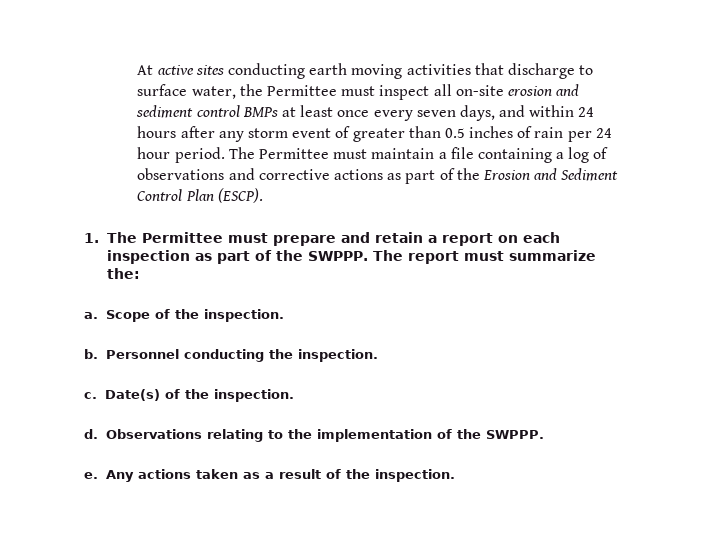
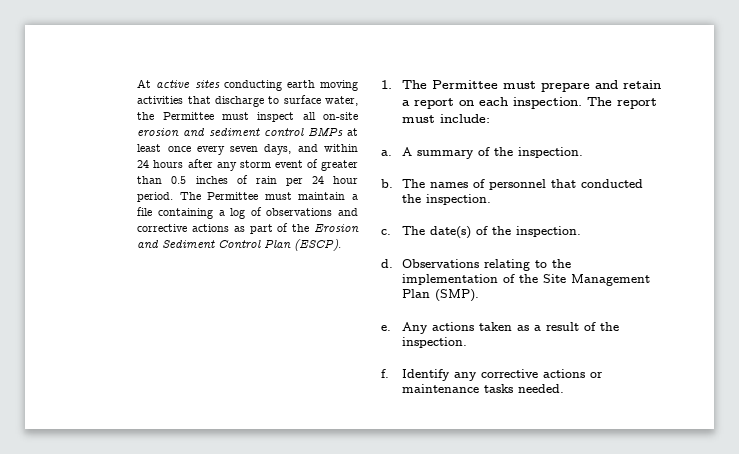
[106,250,368,264] inspection as part of the SWPPP. -> [512,97,582,109] inspection.
[508,250,596,261] [106,268,140,279] summarize the: -> [439,114,490,123] include:
[105,310,150,322] Scope -> [401,147,474,159] A summary
[105,349,264,362] Personnel conducting -> [401,179,643,190] The names of personnel that conducted
[104,389,160,401] Date(s) -> [401,226,471,239] The date(s)
[485,430,544,439] SWPPP. -> [542,274,650,286] [401,289,479,302] Site Management Plan (SMP).
(455, 475) none -> [381,369,603,381] [401,384,564,393] // f. Identify any corrective actions or maintenance tasks needed.

